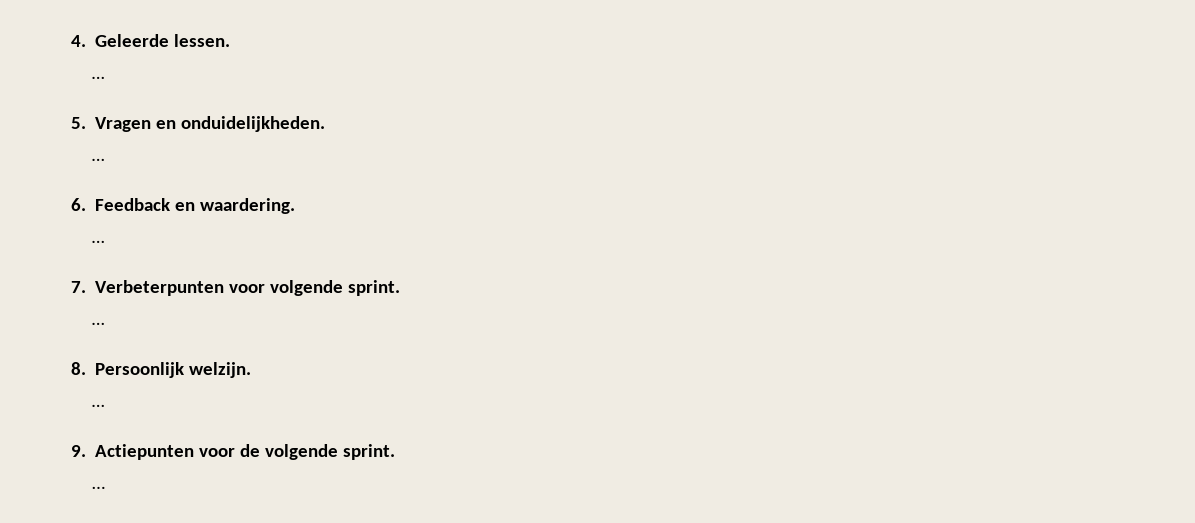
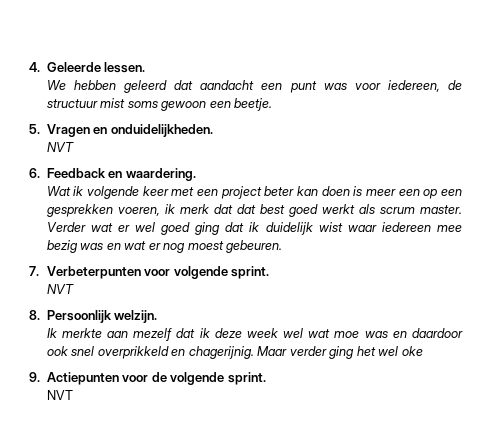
[91,76,105,79] … -> [46,80,463,93] [46,98,273,111] We hebben geleerd dat aandacht een punt was voor iedereen, de structuur mist soms gewoon een beetje.
[91,158,105,161] … -> [46,142,74,152] NVT
[91,240,105,243] … -> [46,186,462,199] [46,204,462,217] [46,222,462,235] [46,240,283,253] Wat ik volgende keer met een project beter kan doen is meer een op een gesprekken voeren, ik merk dat dat best goed werkt als scrum master. Verder wat er wel goed ging dat ik duidelijk wist waar iedereen mee bezig was en wat er nog moest gebeuren.
[91,322,105,325] … -> [46,284,74,294] NVT
[91,404,105,407] … -> [46,328,464,341] [46,346,423,359] Ik merkte aan mezelf dat ik deze week wel wat moe was en daardoor ook snel overprikkeld en chagerijnig. Maar verder ging het wel oke
[91,486,105,489] … -> [46,390,73,400] NVT

